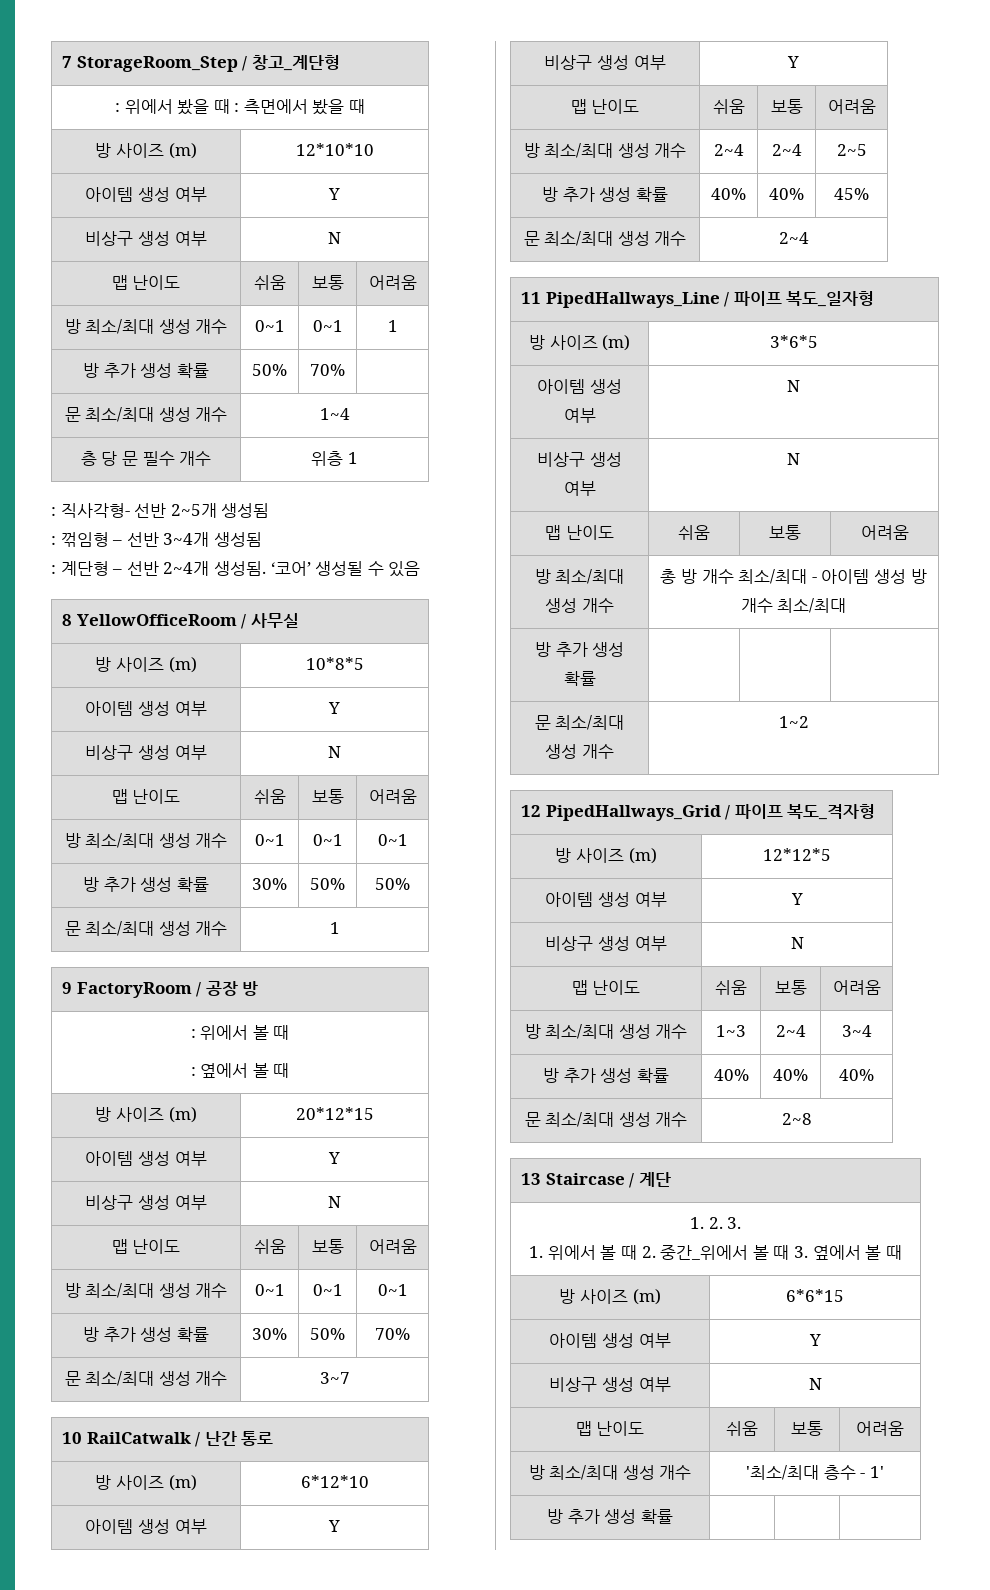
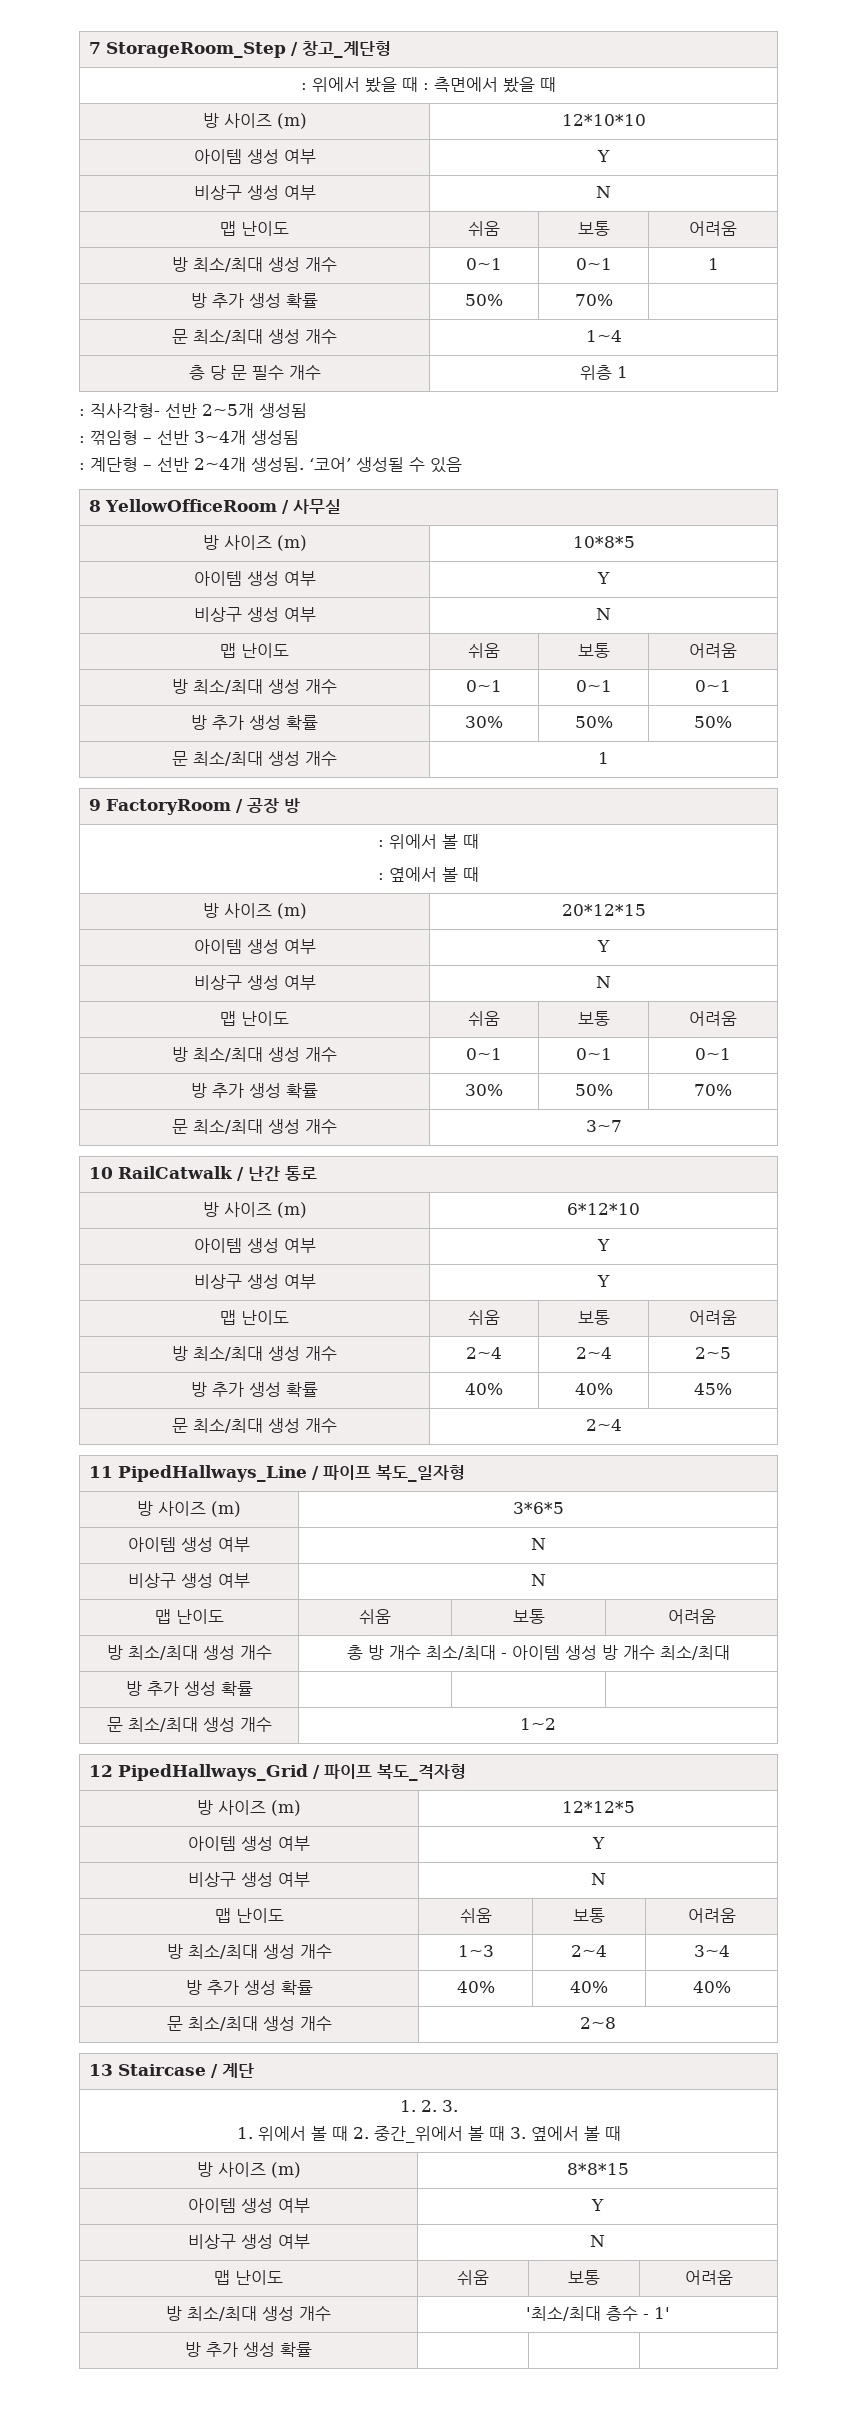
[786,1289,844,1302] 6*6*15 -> [566,2163,629,2175] 8*8*15

